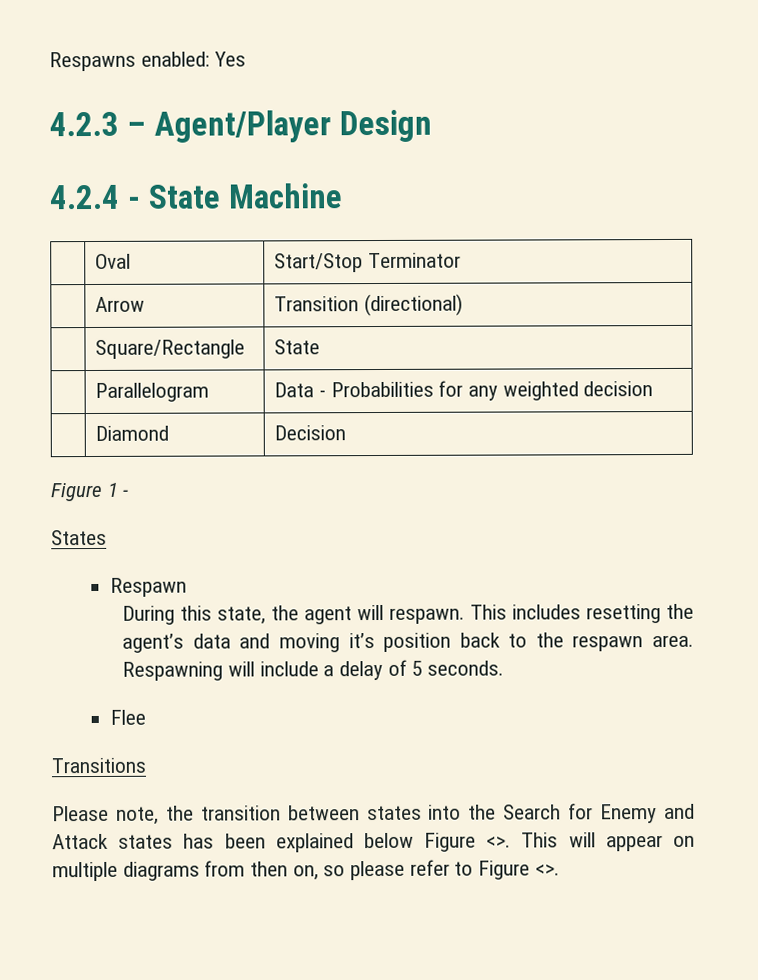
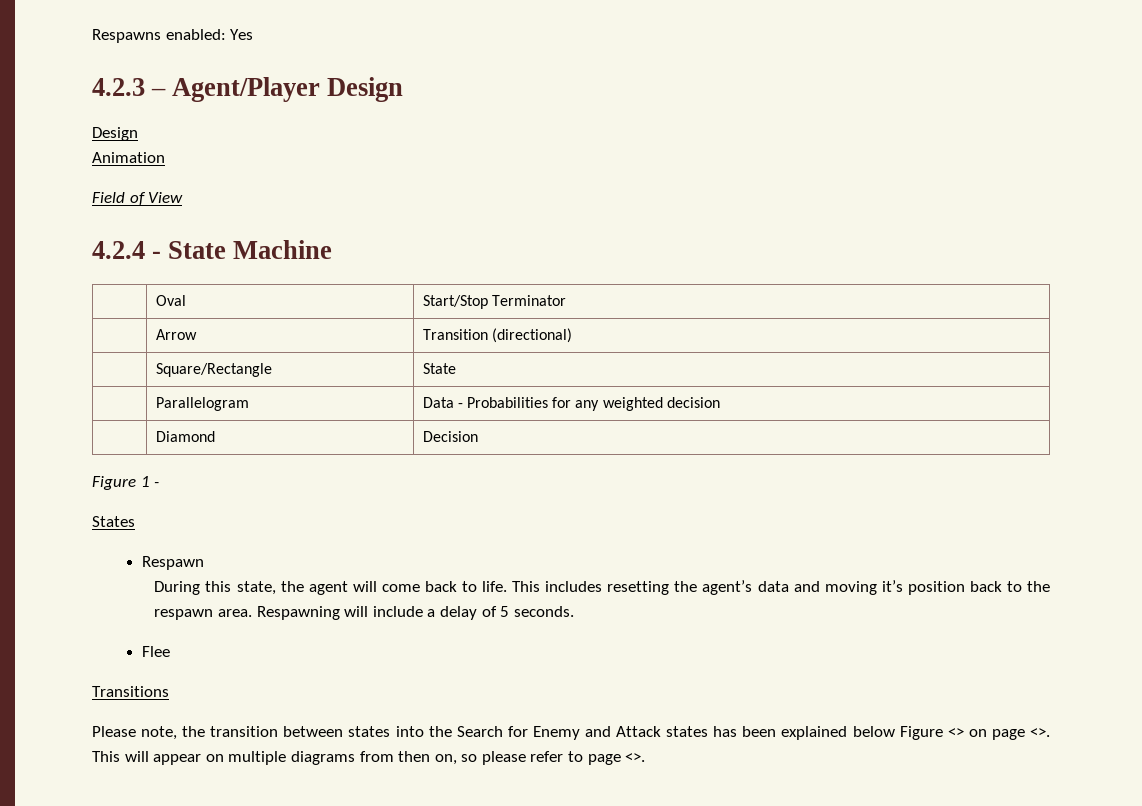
(432, 126) none -> [92,127,138,141] [92,152,165,163] [92,192,184,205] // Design // Animation // Field of View
[389,607,466,624] respawn. -> [381,581,508,592] come back to life.
(477, 842) none -> [947,728,1025,740] <> on page
[478,860,531,880] Figure -> [587,754,621,765] page

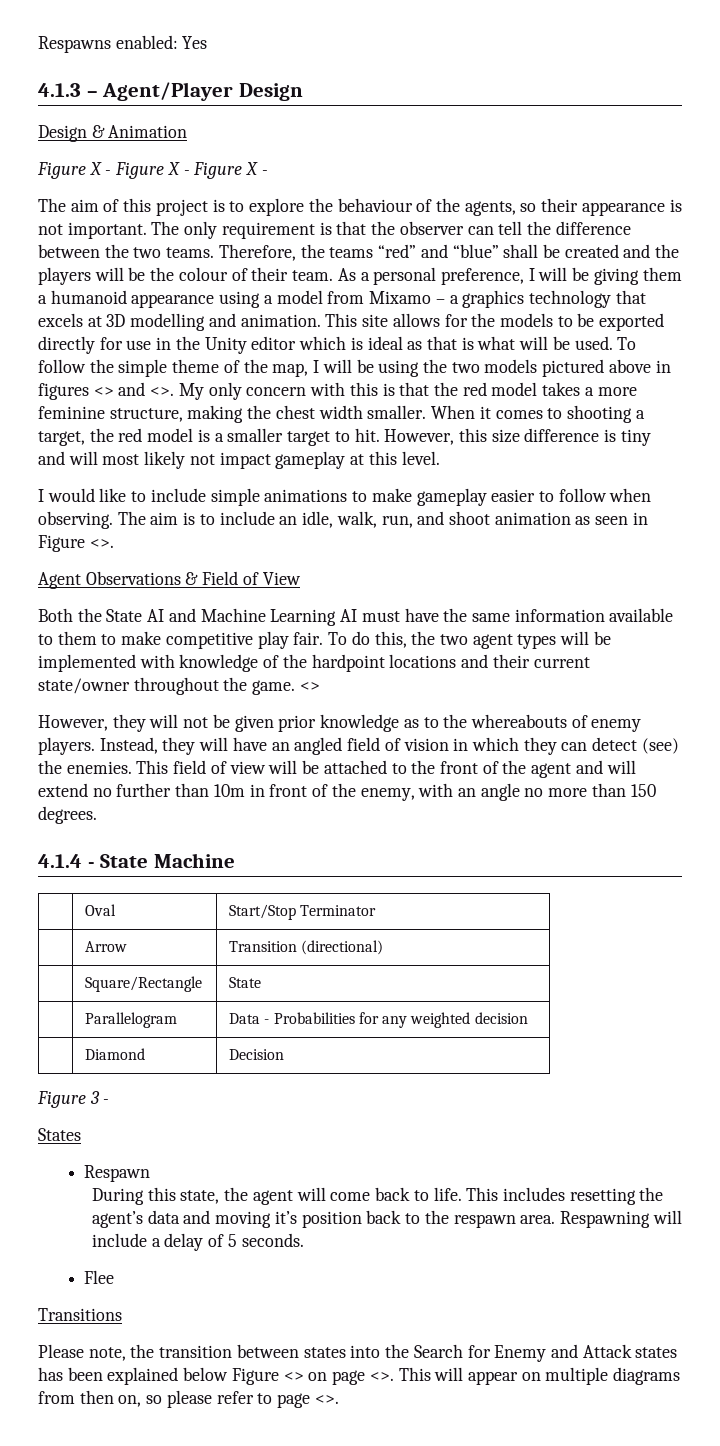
[92,78,145,96] 4.2.3 -> [38,83,81,97] 4.1.3
(138, 134) // -> [91,125,105,138] &
[92,192,184,205] [92,241,145,259] Field of View // 4.2.4 -> [37,162,268,179] [38,198,682,216] [38,221,631,239] [38,244,680,261] [38,267,682,285] [38,290,646,308] [38,313,665,331] [38,336,637,354] [38,359,671,377] [38,382,637,400] [38,405,645,423] [38,428,651,446] [38,451,440,469] [38,488,652,506] [38,511,648,529] [38,535,114,552] [38,571,301,589] [38,608,674,626] [38,631,611,649] [38,654,590,672] [38,677,320,695] [38,714,642,732] [38,737,679,755] [38,760,636,778] [38,783,656,801] [38,806,97,824] [38,854,82,868] Figure X - Figure X - Figure X - // The aim of this project is to explore the behaviour of the agents, so their appearance is not important. The only requirement is that the observer can tell the difference between the two teams. Therefore, the teams “red” and “blue” shall be created and the players will be the colour of their team. As a personal preference, I will be giving them a humanoid appearance using a model from Mixamo – a graphics technology that excels at 3D modelling and animation. This site allows for the models to be exported directly for use in the Unity editor which is ideal as that is what will be used. To follow the simple theme of the map, I will be using the two models pictured above in figures <> and <>. My only concern with this is that the red model takes a more feminine structure, making the chest width smaller. When it comes to shooting a target, the red model is a smaller target to hit. However, this size difference is tiny and will most likely not impact gameplay at this level. // I would like to include simple animations to make gameplay easier to follow when observing. The aim is to include an idle, walk, run, and shoot animation as seen in Figure <>. // Agent Observations & Field of View // Both the State AI and Machine Learning AI must have the same information available to them to make competitive play fair. To do this, the two agent types will be implemented with knowledge of the hardpoint locations and their current state/owner throughout the game. <> // However, they will not be given prior knowledge as to the whereabouts of enemy players. Instead, they will have an angled field of vision in which they can detect (see) the enemies. This field of view will be attached to the front of the agent and will extend no further than 10m in front of the enemy, with an angle no more than 150 degrees. // 4.1.4
[140,476,150,487] 1 -> [89,1091,100,1104] 3

